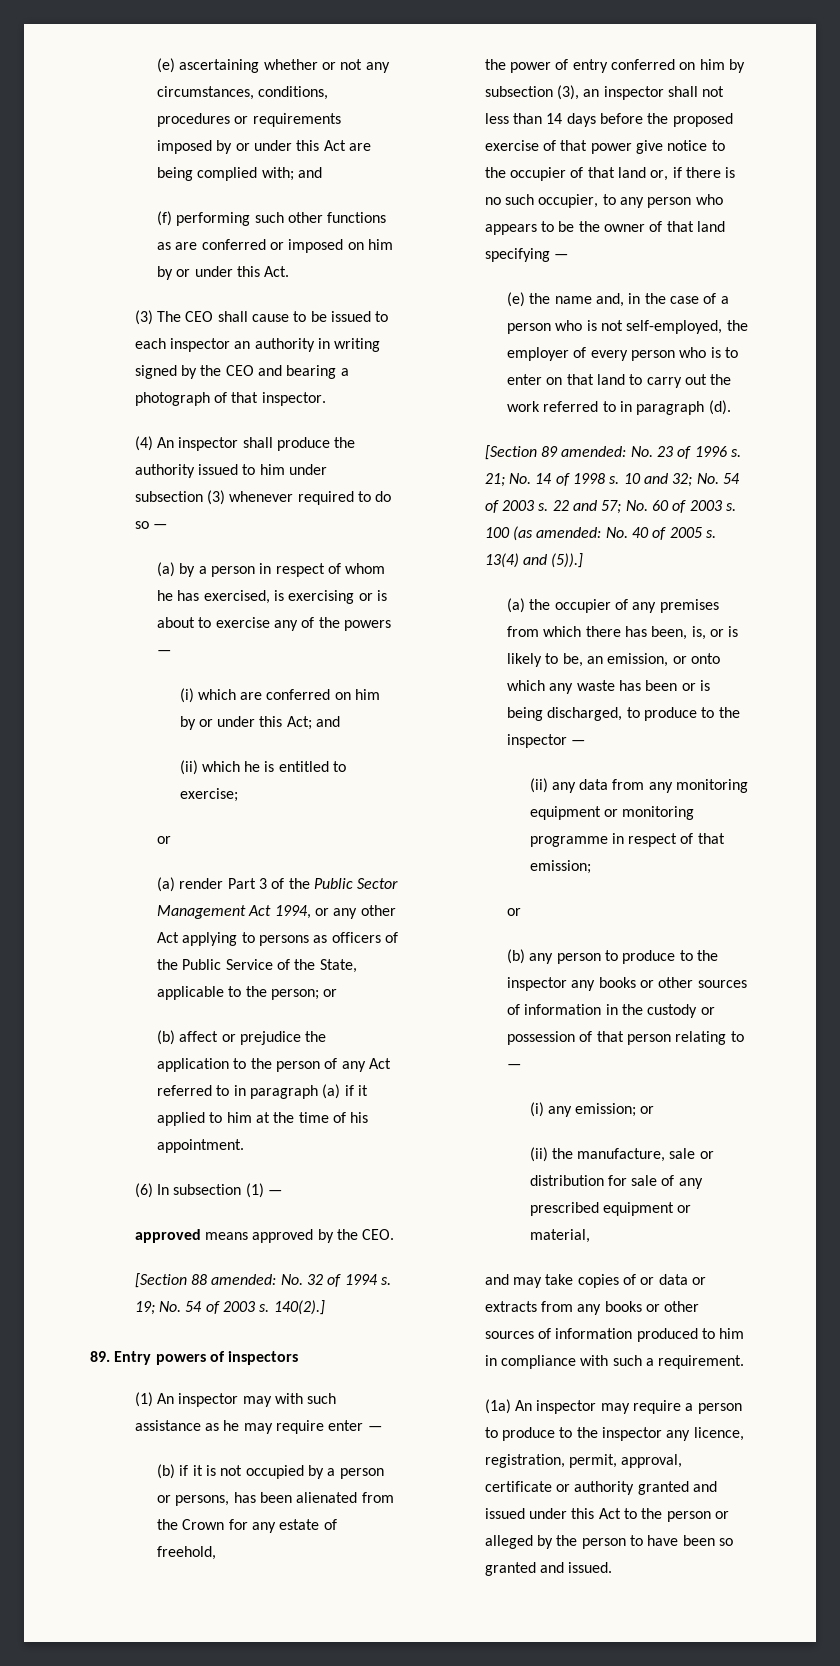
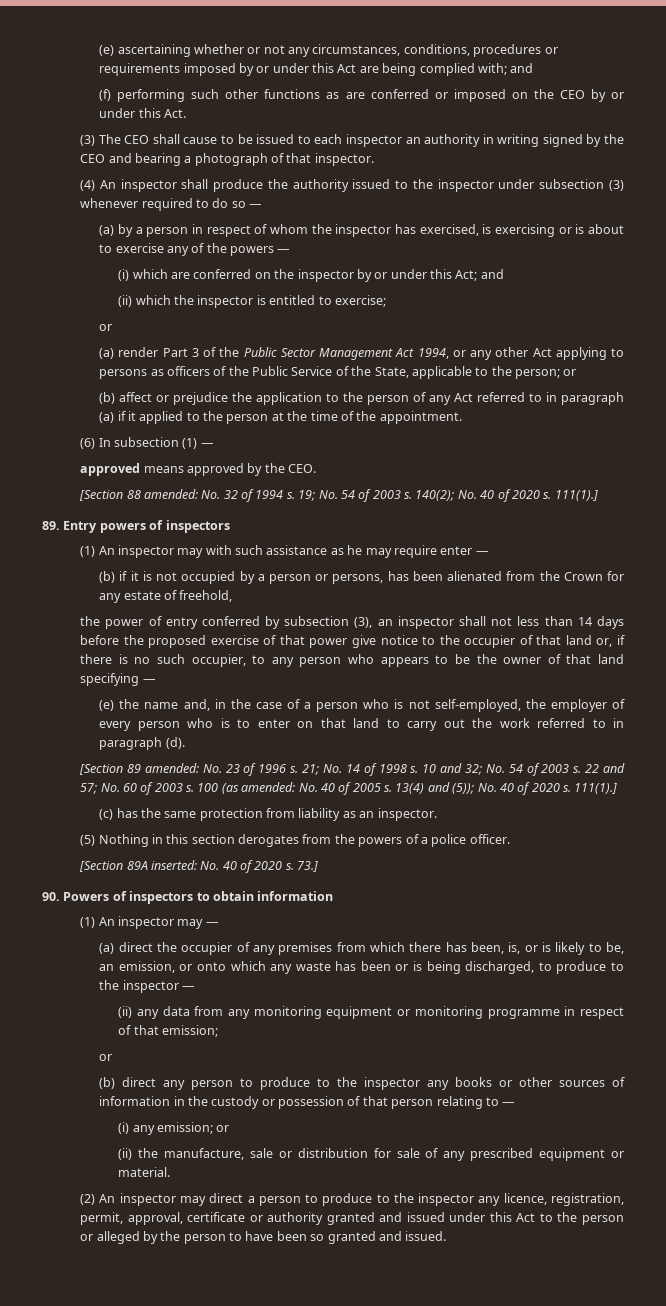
[368,239,394,250] him -> [533,89,585,99] the CEO
[259,464,285,475] him -> [412,179,494,192] the inspector
[157,590,174,601] he -> [311,224,392,237] the inspector
[355,689,381,700] him -> [274,269,354,282] the inspector
[244,761,261,772] he -> [173,295,254,308] the inspector
[226,1112,252,1123] him -> [203,411,269,424] the person
[350,1112,369,1123] his -> [356,411,377,421] the
[273,1300,325,1315] 140(2).] -> [415,489,598,502] 140(2); No. 40 of 2020 s. 111(1).]
[679,59,725,70] on him -> (260, 621) none
[551,553,584,568] [507,598,526,613] (5)).] // (a) -> [452,782,618,795] [99,808,437,821] [80,834,510,847] [79,860,319,873] [42,891,334,904] [80,916,219,929] [99,942,153,954] (5)); No. 40 of 2020 s. 111(1).] // (c) has the same protection from liability as an inspector. // (5) Nothing in this section derogates from the powers of a police officer. // [Section 89A inserted: No. 40 of 2020 s. 73.] // 90. Powers of inspectors to obtain information // (1) An inspector may — // (a) direct
(526, 956) none -> [122,1077,157,1087] direct
[529,1229,590,1243] [484,1274,706,1288] [484,1301,700,1315] [484,1328,745,1342] [484,1355,745,1369] [484,1399,682,1414] material, // and may take copies of or data or extracts from any books or other sources of information produced to him in compliance with such a requirement. // (1a) An inspector may require -> [118,1167,171,1177] [80,1193,244,1206] material. // (2) An inspector may direct

